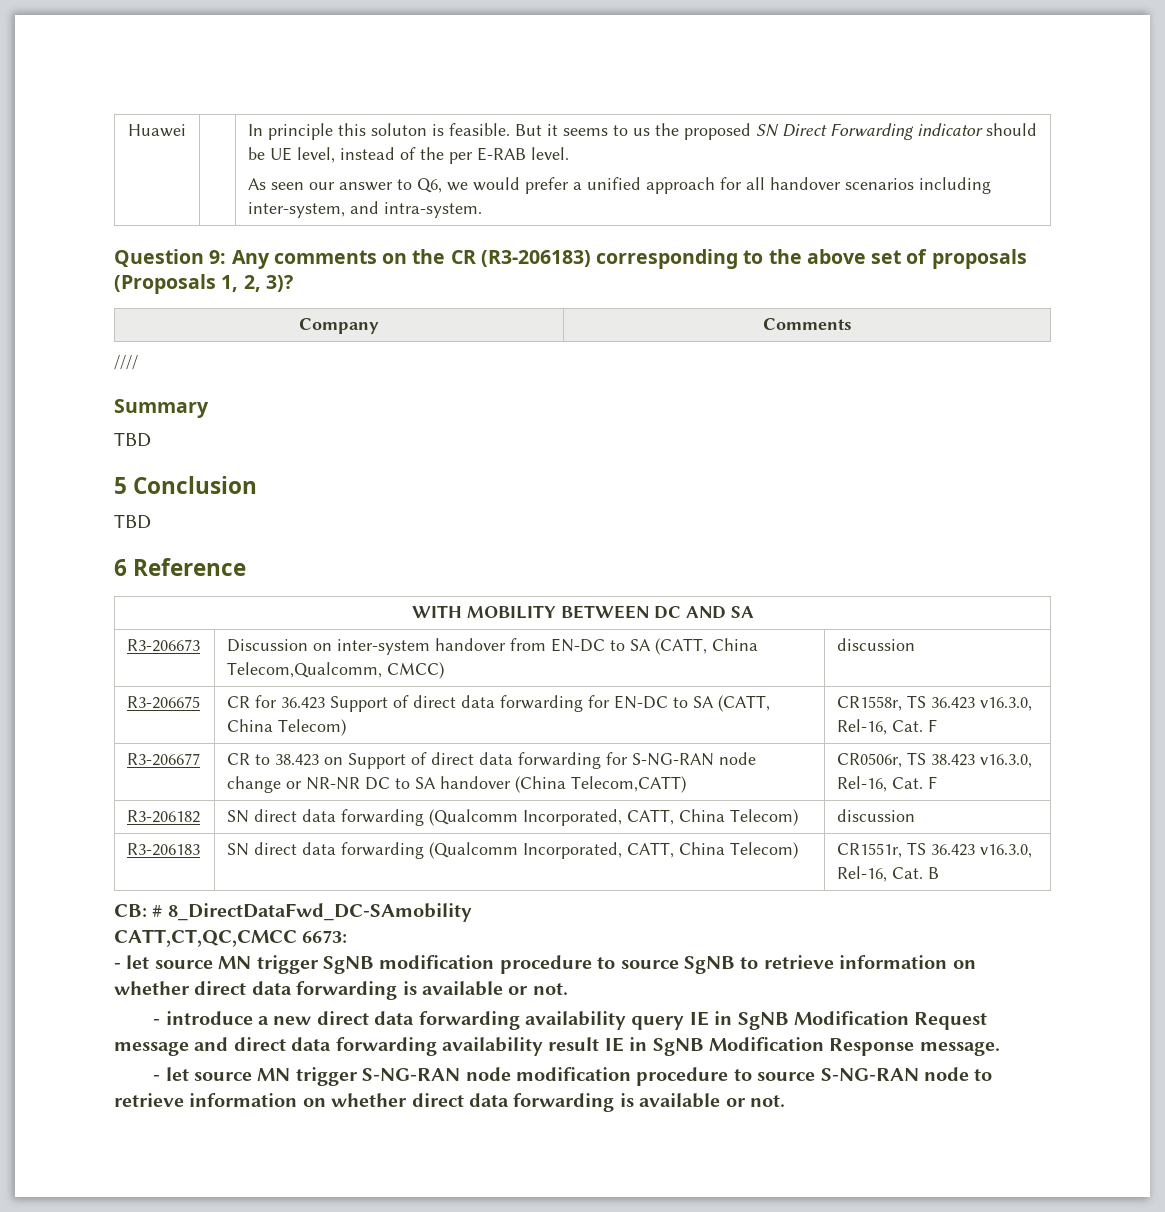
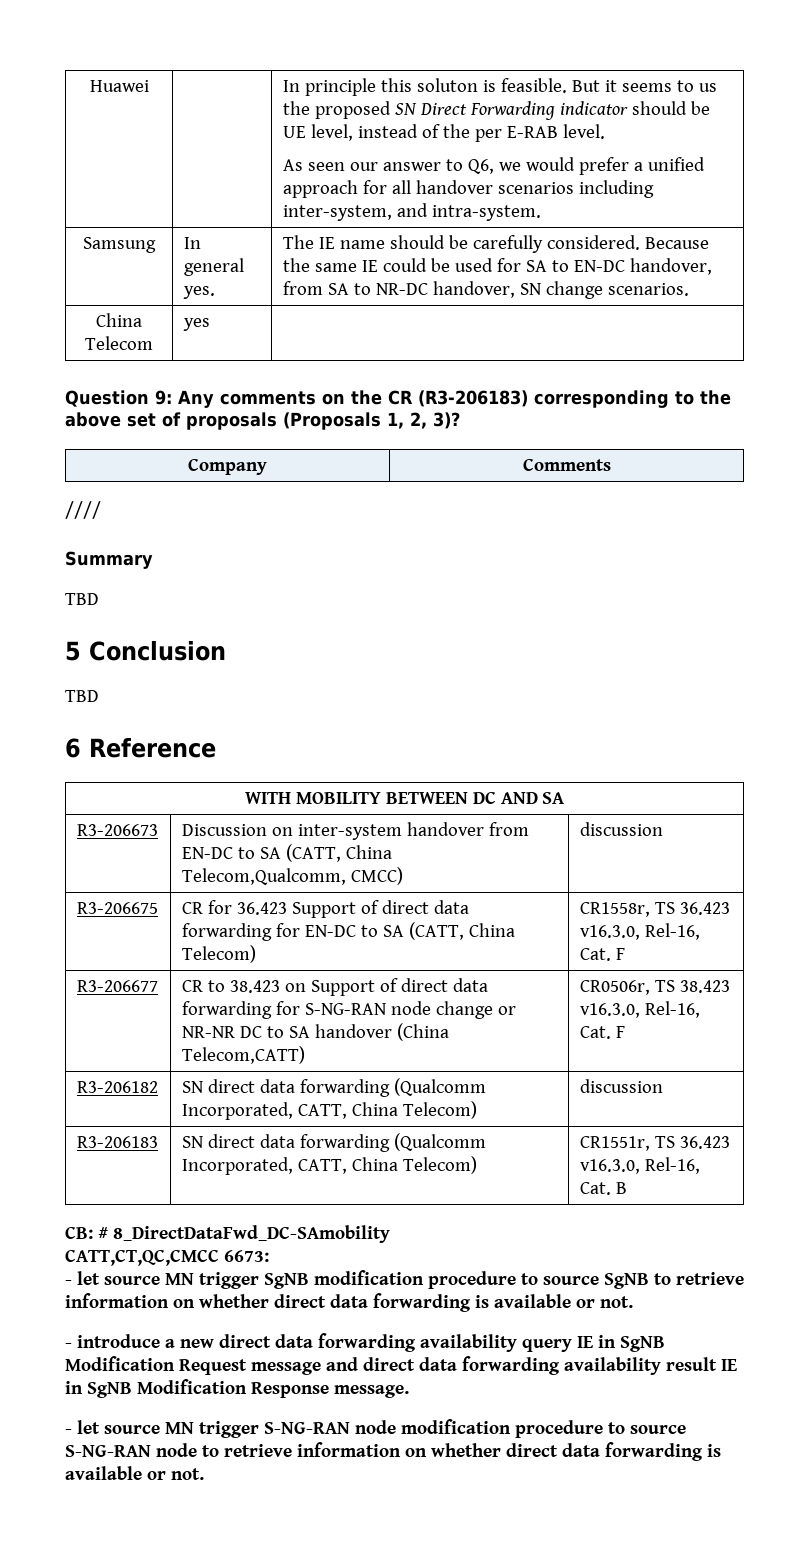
(483, 210) none -> [83,237,156,253] [183,237,201,249] [183,258,244,276] [182,286,215,299] [282,235,709,253] [282,258,712,275] [282,281,689,299] [96,313,142,327] [85,336,153,350] [182,318,210,331] // Samsung | In general yes. | The IE name should be carefully considered. Because the same IE could be used for SA to EN-DC handover, from SA to NR-DC handover, SN change scenarios. // China Telecom | yes |

